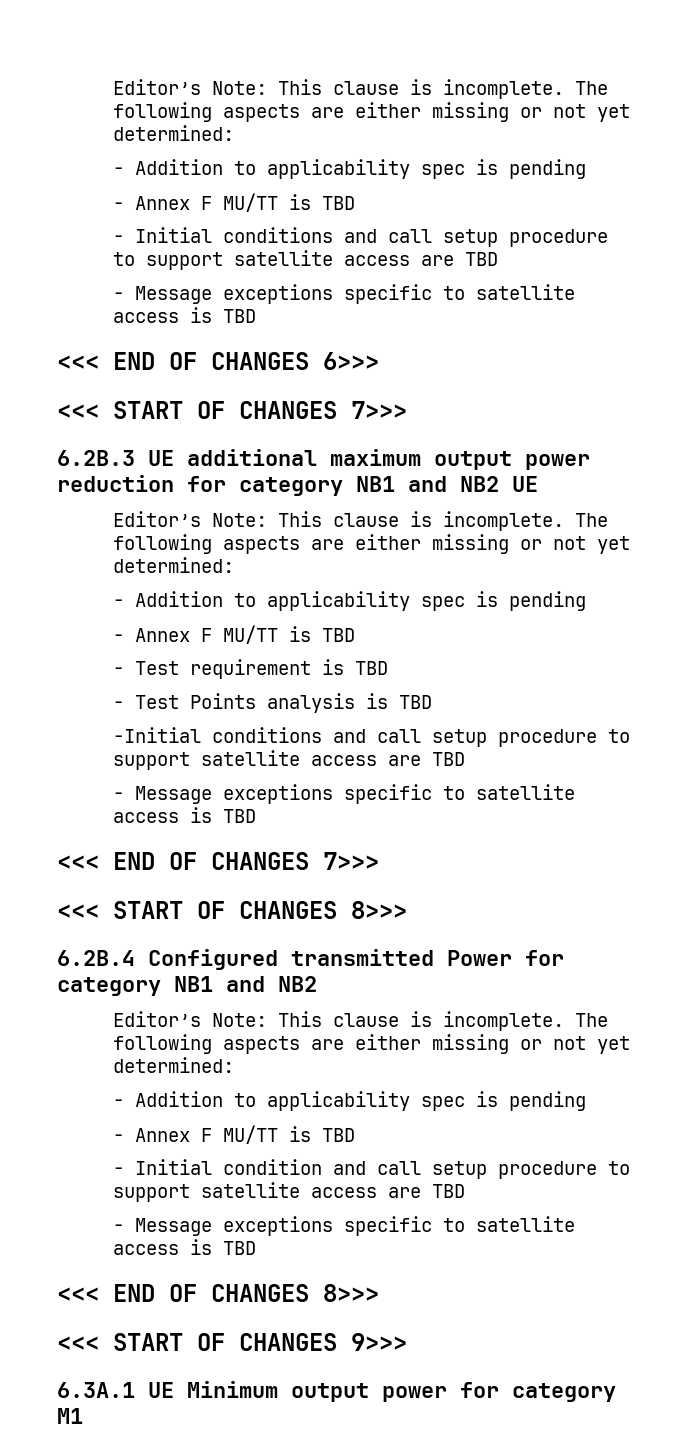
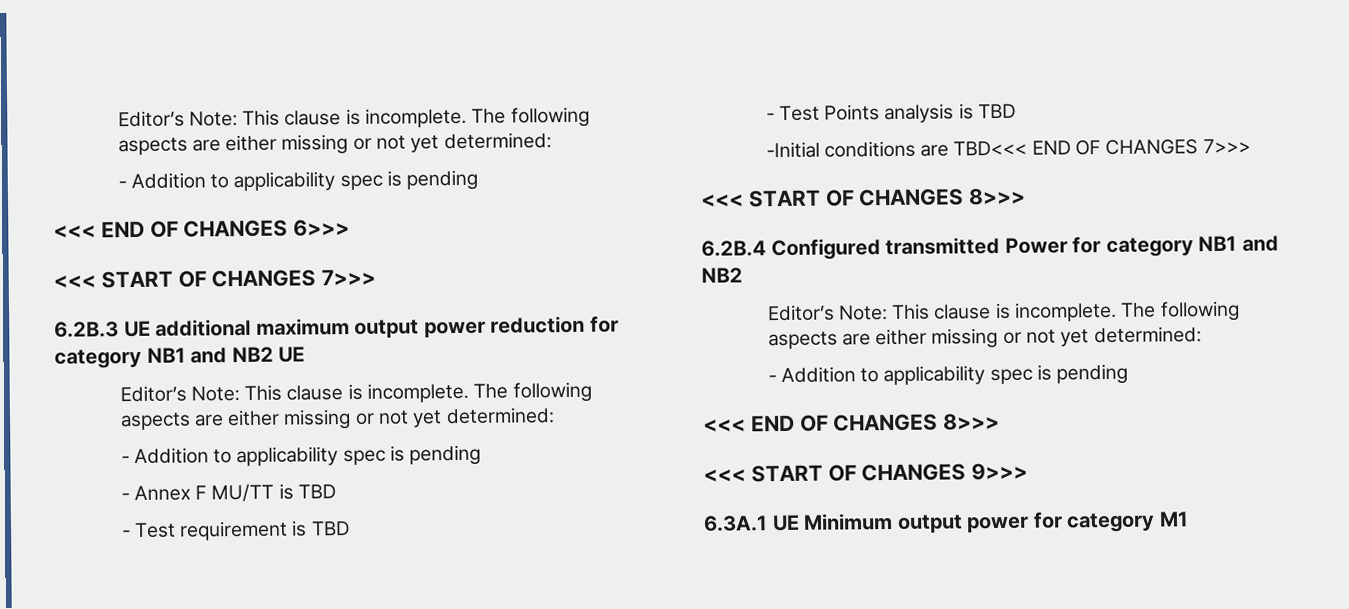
[112,193,355,212] [112,227,608,247] [112,250,498,270] [112,284,575,304] [112,307,256,323] // - Annex F MU/TT is TBD // - Initial conditions and call setup procedure to support satellite access are TBD // - Message exceptions specific to satellite access is TBD -> (479, 180) none
[332,729,630,747] [112,750,465,770] [112,784,575,804] [112,807,256,823] [57,855,99,870] and call setup procedure to support satellite access are TBD // - Message exceptions specific to satellite access is TBD // <<< -> [920,140,1028,157] are TBD<<<
[112,1125,355,1144] [112,1159,630,1179] [112,1182,465,1202] [112,1216,575,1236] [112,1239,256,1255] // - Annex F MU/TT is TBD // - Initial condition and call setup procedure to support satellite access are TBD // - Message exceptions specific to satellite access is TBD -> (1129, 374) none

